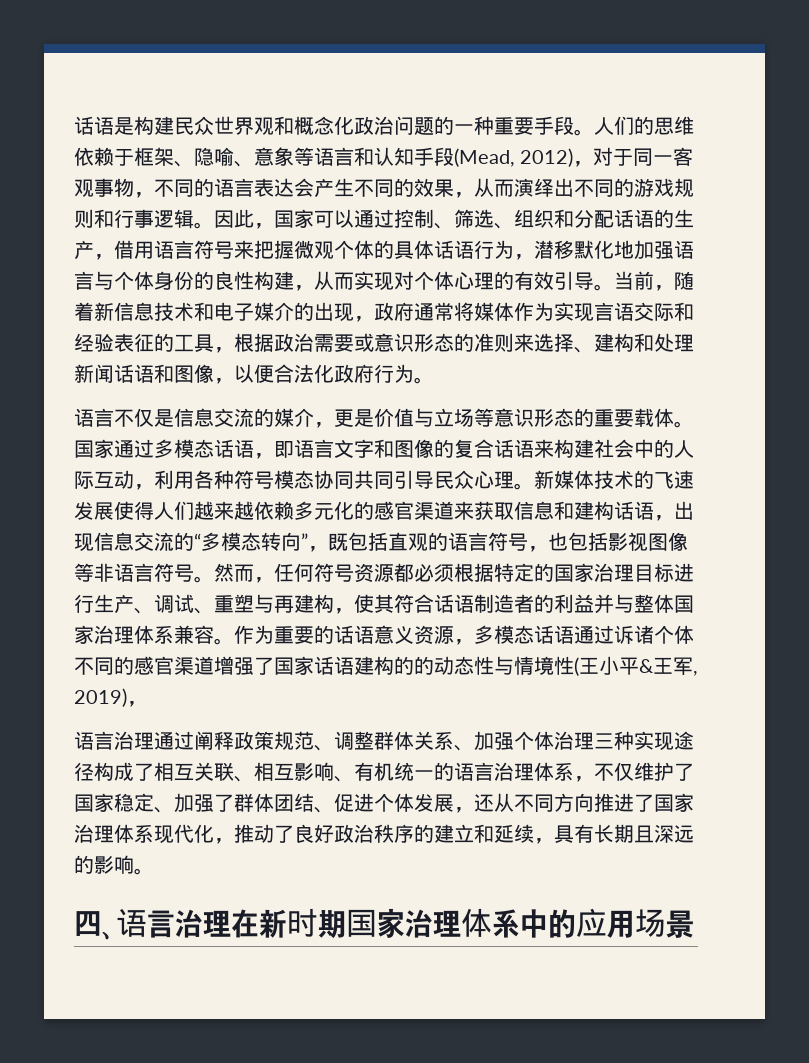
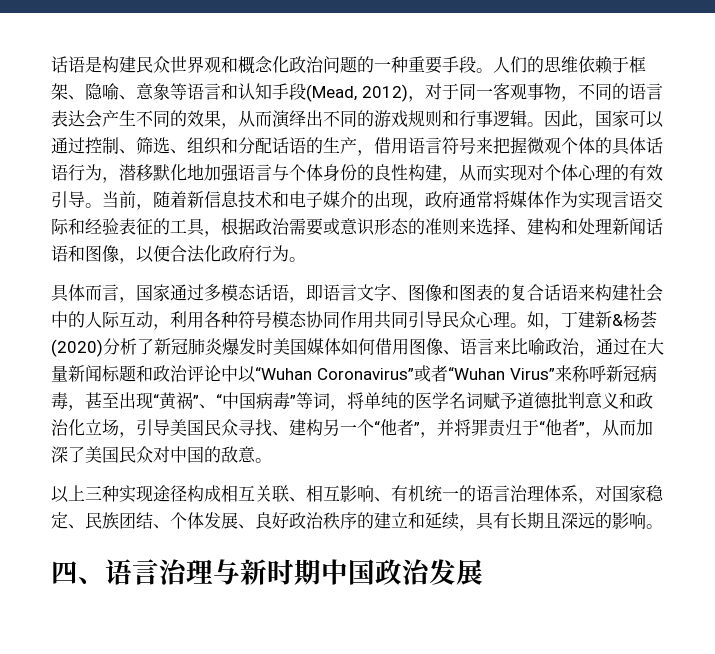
[74,408,694,428] 语言不仅是信息交流的媒介，更是价值与立场等意识形态的重要载体。 -> [51,284,136,303] 具体而言，
[374,439,434,458] 和图像 -> [391,284,493,302] 、图像和图表
(354, 480) none -> [340,311,374,328] 作用
[534,470,694,489] [74,501,694,521] [74,532,688,552] [74,563,694,583] [74,594,694,614] [74,625,694,645] [74,656,698,676] [74,688,147,707] [74,731,594,751] 新媒体技术的飞速发展使得人们越来越依赖多元化的感官渠道来获取信息和建构话语，出现信息交流的“多模态转向”，既包括直观的语言符号，也包括影视图像等非语言符号。然而，任何符号资源都必须根据特定的国家治理目标进行生产、调试、重塑与再建构，使其符合话语制造者的利益并与整体国家治理体系兼容。作为重要的话语意义资源，多模态话语通过诉诸个体不同的感官渠道增强了国家话语建构的的动态性与情境性(王小平&王军, 2019)， // 语言治理通过阐释政策规范、调整群体关系、加强个体治理 -> [527,310,657,330] [51,338,664,357] [51,365,657,383] [51,392,653,411] [51,419,653,438] [51,446,272,463] [51,485,85,503] 如，丁建新&杨荟(2020)分析了新冠肺炎爆发时美国媒体如何借用图像、语言来比喻政治，通过在大量新闻标题和政治评论中以“Wuhan Coronavirus”或者“Wuhan Virus”来称呼新冠病毒，甚至出现“黄祸”、“中国病毒”等词，将单纯的医学名词赋予道德批判意义和政治化立场，引导美国民众寻找、建构另一个“他者”，并将罪责归于“他者”，从而加深了美国民众对中国的敌意。 // 以上
[134,763,154,781] 了 -> (221, 493) none
[594,762,694,781] [74,793,694,813] [74,824,294,844] 不仅维护了国家稳定、加强了群体团结、促进个体发展，还从不同方向推进了国家治理体系现代化，推动了 -> [595,485,664,503] [51,512,255,529] 对国家稳定、民族团结、个体发展、
[231,908,694,939] 在新时期国家治理体系中的应用场景 -> [213,559,483,585] 与新时期中国政治发展

